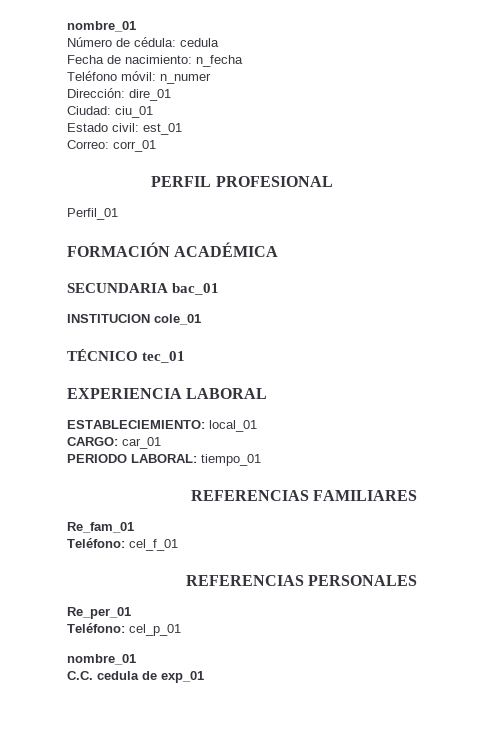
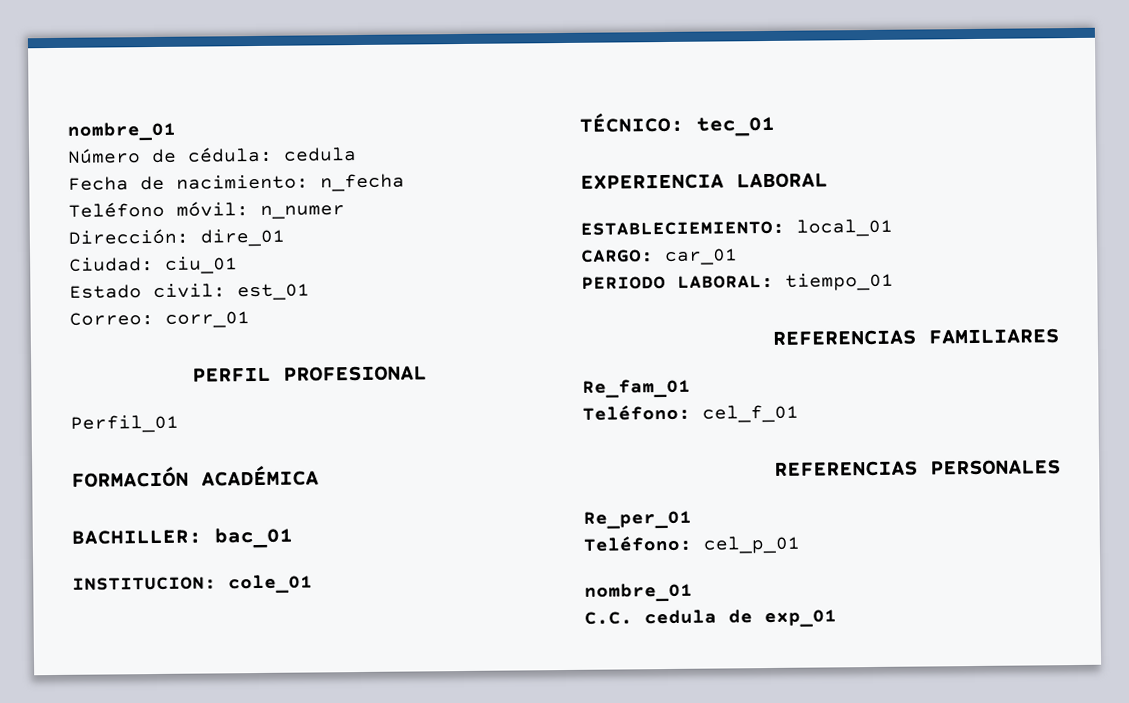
[67,283,168,293] SECUNDARIA -> [71,529,202,545] BACHILLER:
[67,314,150,323] INSTITUCION -> [72,576,217,591] INSTITUCION:
[67,349,138,361] TÉCNICO -> [579,111,684,133] TÉCNICO:

